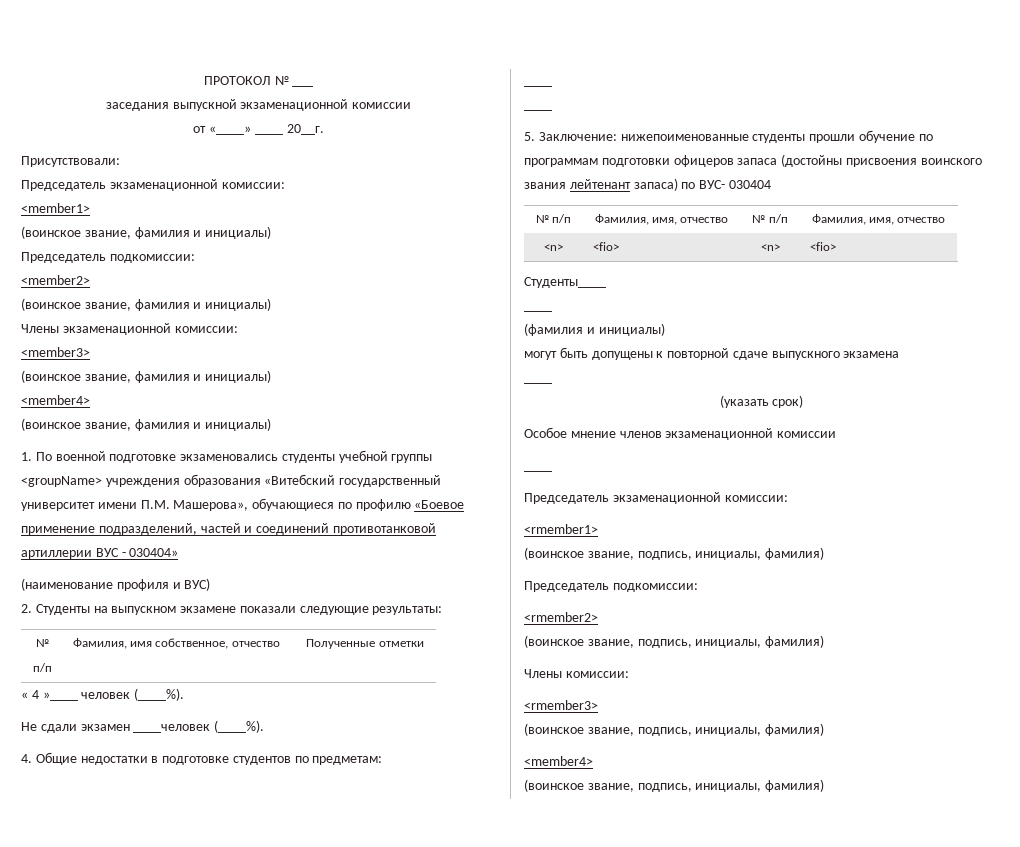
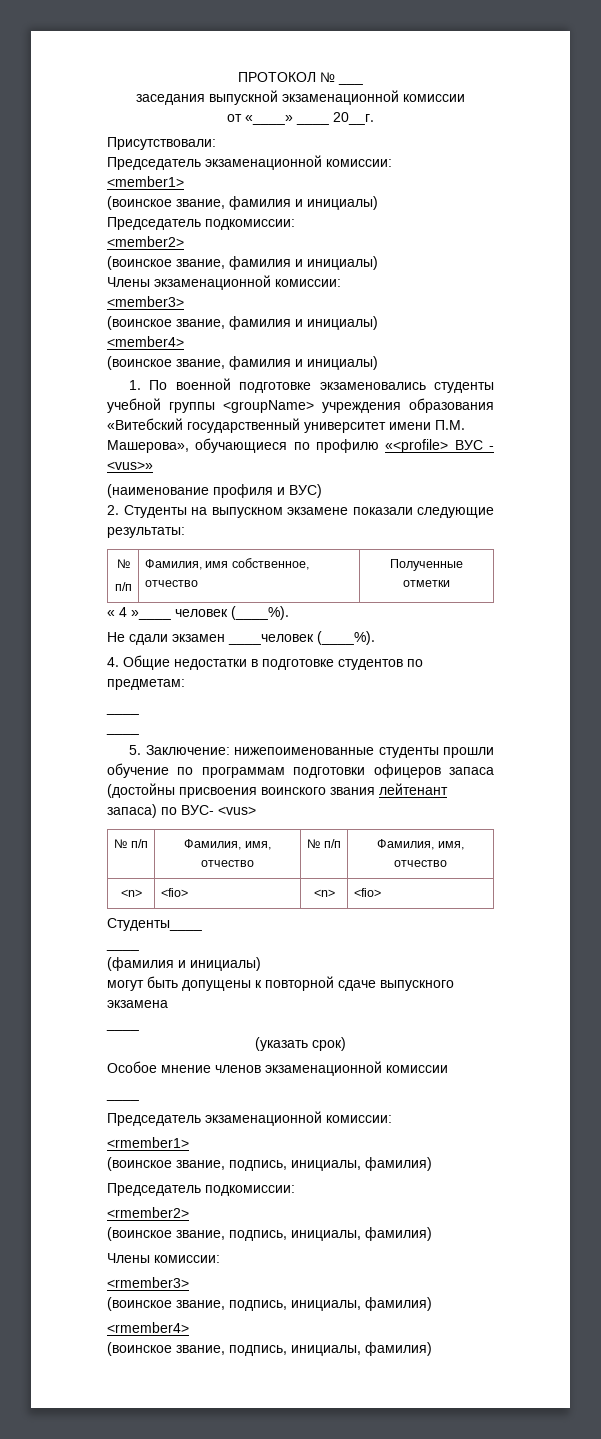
[414,500,465,509] [21,523,436,535] [21,550,92,559] «Боевое применение подразделений, частей и соединений противотанковой артиллерии -> [385,439,449,453] «<profile>
[129,548,179,557] 030404» -> [107,461,153,470] <vus>»
[728,180,771,189] 030404 -> [218,806,256,815] <vus>
[524,756,593,766] <member4> -> [107,1322,189,1333] <rmember4>

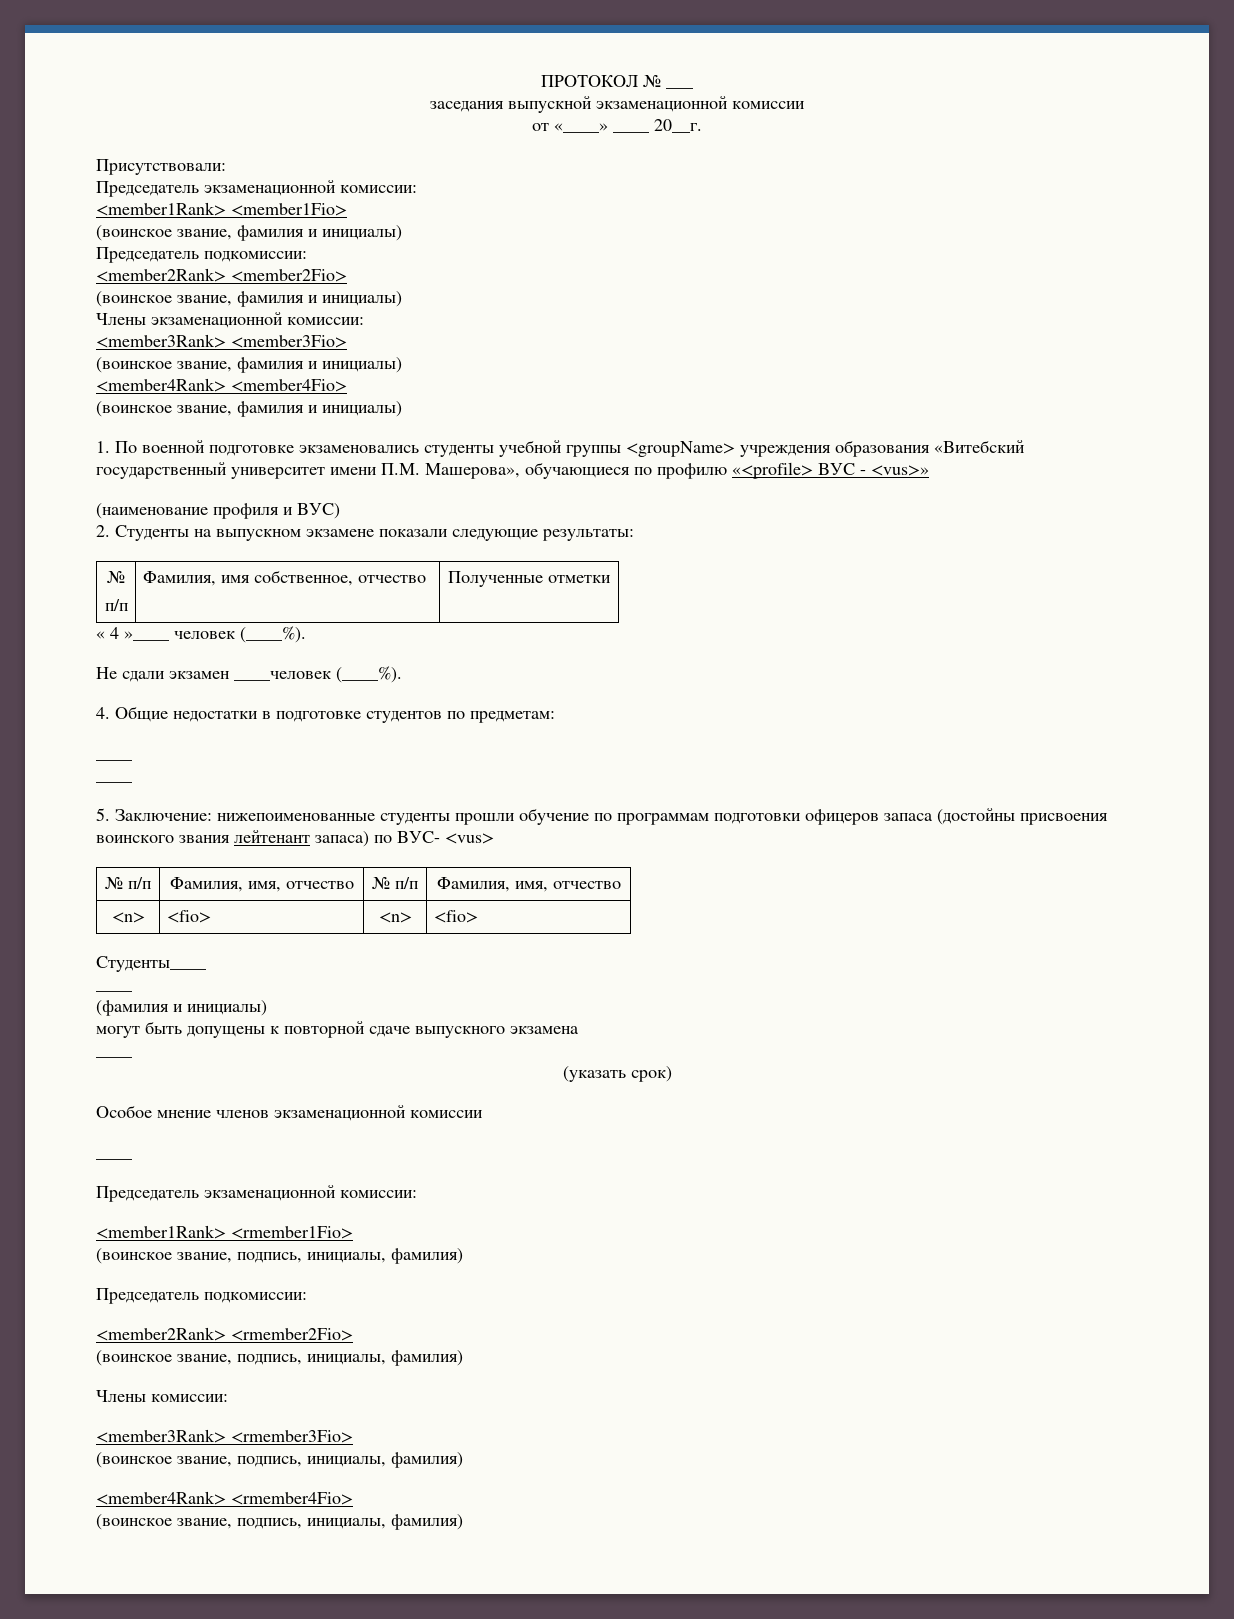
[107,176,184,187] <member1> -> [96,202,347,216] <member1Rank> <member1Fio>
[107,236,184,247] <member2> -> [96,268,347,282] <member2Rank> <member2Fio>
[107,296,184,307] [107,316,378,330] [107,336,184,347] <member3> // (воинское звание, фамилия и инициалы) // <member4> -> [96,334,347,348] [96,357,402,373] [96,378,347,392] <member3Rank> <member3Fio> // (воинское звание, фамилия и инициалы) // <member4Rank> <member4Fio>
[107,1137,189,1148] <rmember1> -> [96,1225,353,1239] <member1Rank> <rmember1Fio>
[107,1207,189,1218] <rmember2> -> [96,1327,353,1341] <member2Rank> <rmember2Fio>
[107,1277,189,1288] [107,1297,432,1311] [107,1322,189,1333] <rmember3> // (воинское звание, подпись, инициалы, фамилия) // <rmember4> -> [96,1429,353,1443] [96,1452,463,1468] [96,1491,353,1505] <member3Rank> <rmember3Fio> // (воинское звание, подпись, инициалы, фамилия) // <member4Rank> <rmember4Fio>

